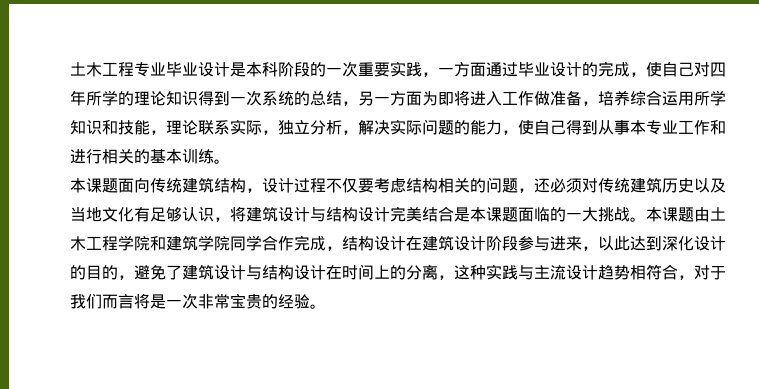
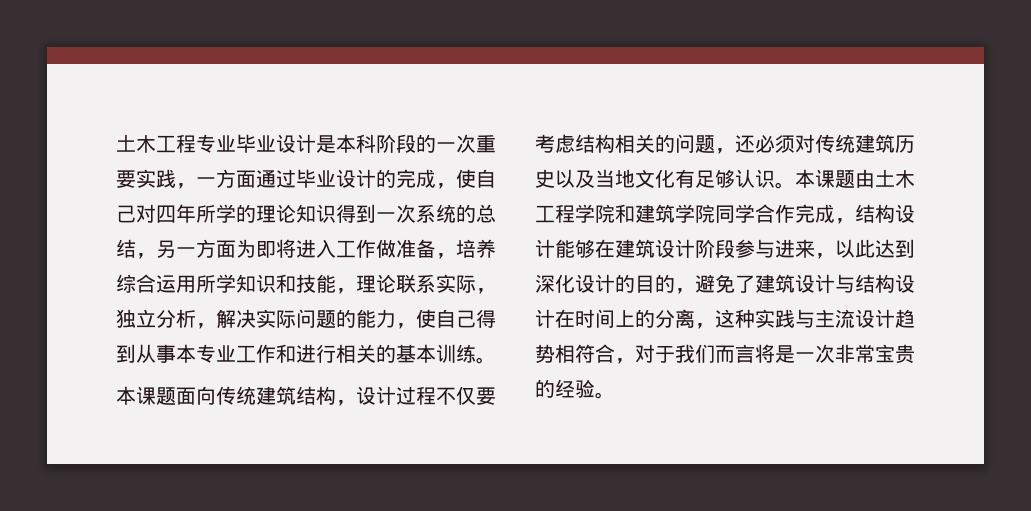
[214,206,630,222] ，将建筑设计与结构设计完美结合是本课题面临的一大挑战 -> (775, 178) none
(406, 243) none -> [555,239,595,258] 能够

